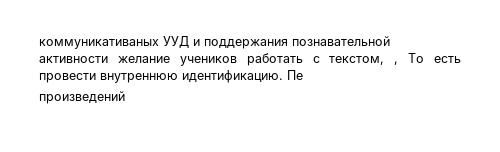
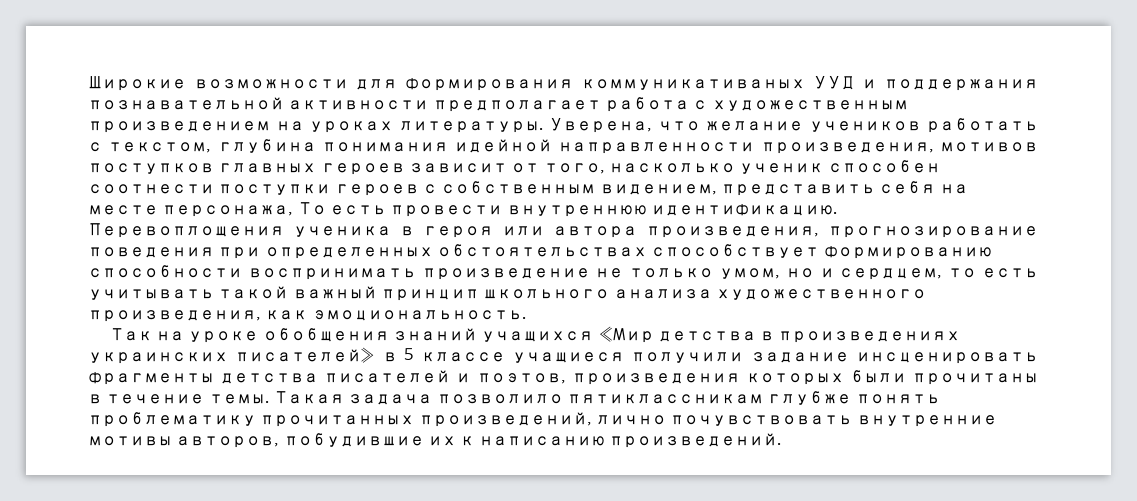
(39, 44) none -> [88,76,574,91] Широкие возможности для формирования
(108, 59) none -> [432,97,908,112] [88,117,700,133] предполагает работа с художественным произведением на уроках литературы. Уверена, что
[394,61,399,65] , -> [217,139,1038,154] [88,160,940,175] [88,181,968,196] [88,205,294,217] глубина понимания идейной направленности произведения, мотивов поступков главных героев зависит от того, насколько ученик способен соотнести поступки героев с собственным видением, представить себя на месте персонажа,
[287,70,303,80] [39,91,125,104] Пе // произведений -> [88,223,1038,238] [88,244,992,259] [88,265,1038,280] [88,286,926,301] [88,310,527,322] [109,326,961,343] [88,347,1038,364] [88,370,1038,385] [88,391,940,405] [88,412,997,427] [88,433,782,448] Перевоплощения ученика в героя или автора произведения, прогнозирование поведения при определенных обстоятельствах способствует формированию способности воспринимать произведение не только умом, но и сердцем, то есть учитывать такой важный принцип школьного анализа художественного произведения, как эмоциональность. // Так на уроке обобщения знаний учащихся «Мир детства в произведениях украинских писателей» в 5 классе учащиеся получили задание инсценировать фрагменты детства писателей и поэтов, произведения которых были прочитаны в течение темы. Такая задача позволило пятиклассникам глубже понять проблематику прочитанных произведений, лично почувствовать внутренние мотивы авторов, побудившие их к написанию произведений.

